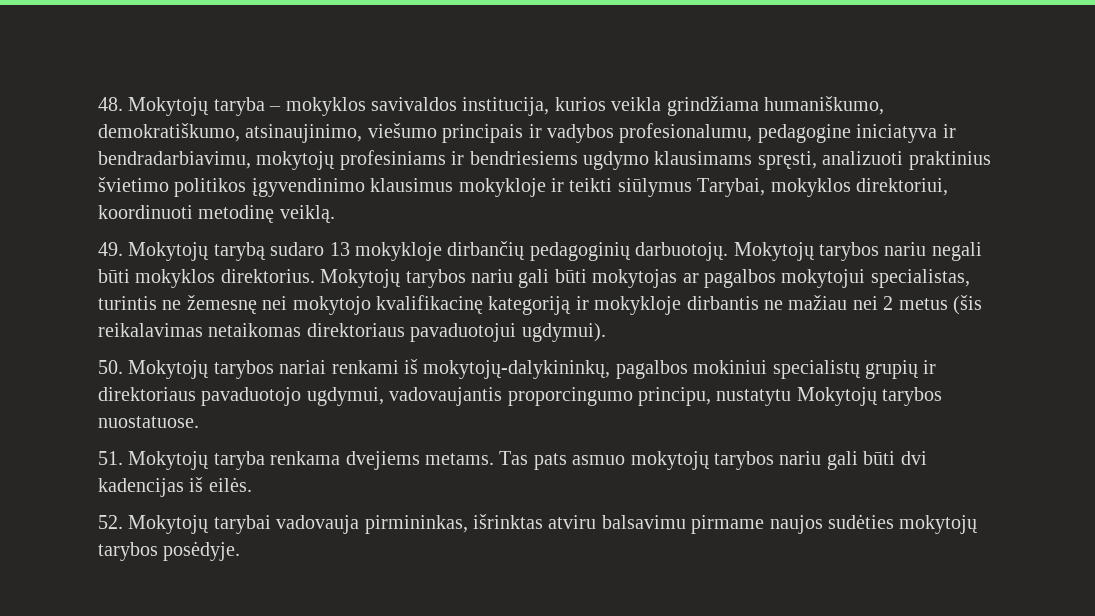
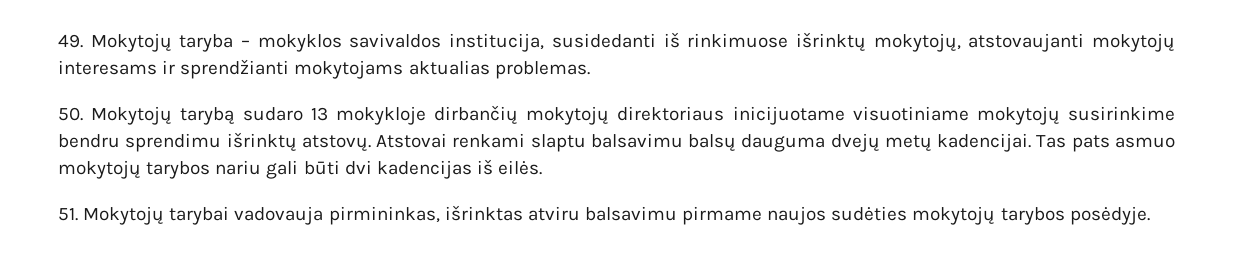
[98,97,123,111] 48. -> [58,34,83,48] 49.
[554,96,884,116] [98,123,956,143] [98,150,991,170] [98,177,948,197] [98,205,335,223] [98,242,123,256] kurios veikla grindžiama humaniškumo, demokratiškumo, atsinaujinimo, viešumo principais ir vadybos profesionalumu, pedagogine iniciatyva ir bendradarbiavimu, mokytojų profesiniams ir bendriesiems ugdymo klausimams spręsti, analizuoti praktinius švietimo politikos įgyvendinimo klausimus mokykloje ir teikti siūlymus Tarybai, mokyklos direktoriui, koordinuoti metodinę veiklą. // 49. -> [551,32,1175,52] [58,59,590,79] [58,107,83,121] susidedanti iš rinkimuose išrinktų mokytojų, atstovaujanti mokytojų interesams ir sprendžianti mokytojams aktualias problemas. // 50.
[529,242,982,261] [98,269,970,288] [98,295,982,315] [98,323,606,342] [98,359,937,379] [98,387,943,406] [98,416,199,428] [98,451,494,470] pedagoginių darbuotojų. Mokytojų tarybos nariu negali būti mokyklos direktorius. Mokytojų tarybos nariu gali būti mokytojas ar pagalbos mokytojui specialistas, turintis ne žemesnę nei mokytojo kvalifikacinę kategoriją ir mokykloje dirbantis ne mažiau nei 2 metus (šis reikalavimas netaikomas direktoriaus pavaduotojui ugdymui). // 50. Mokytojų tarybos nariai renkami iš mokytojų-dalykininkų, pagalbos mokiniui specialistų grupių ir direktoriaus pavaduotojo ugdymui, vadovaujantis proporcingumo principu, nustatytu Mokytojų tarybos nuostatuose. // 51. Mokytojų taryba renkama dvejiems metams. -> [526,106,1175,125] [58,132,1032,152] mokytojų direktoriaus inicijuotame visuotiniame mokytojų susirinkime bendru sprendimu išrinktų atstovų. Atstovai renkami slaptu balsavimu balsų dauguma dvejų metų kadencijai.
[98,515,123,529] 52. -> [58,208,78,221] 51.

